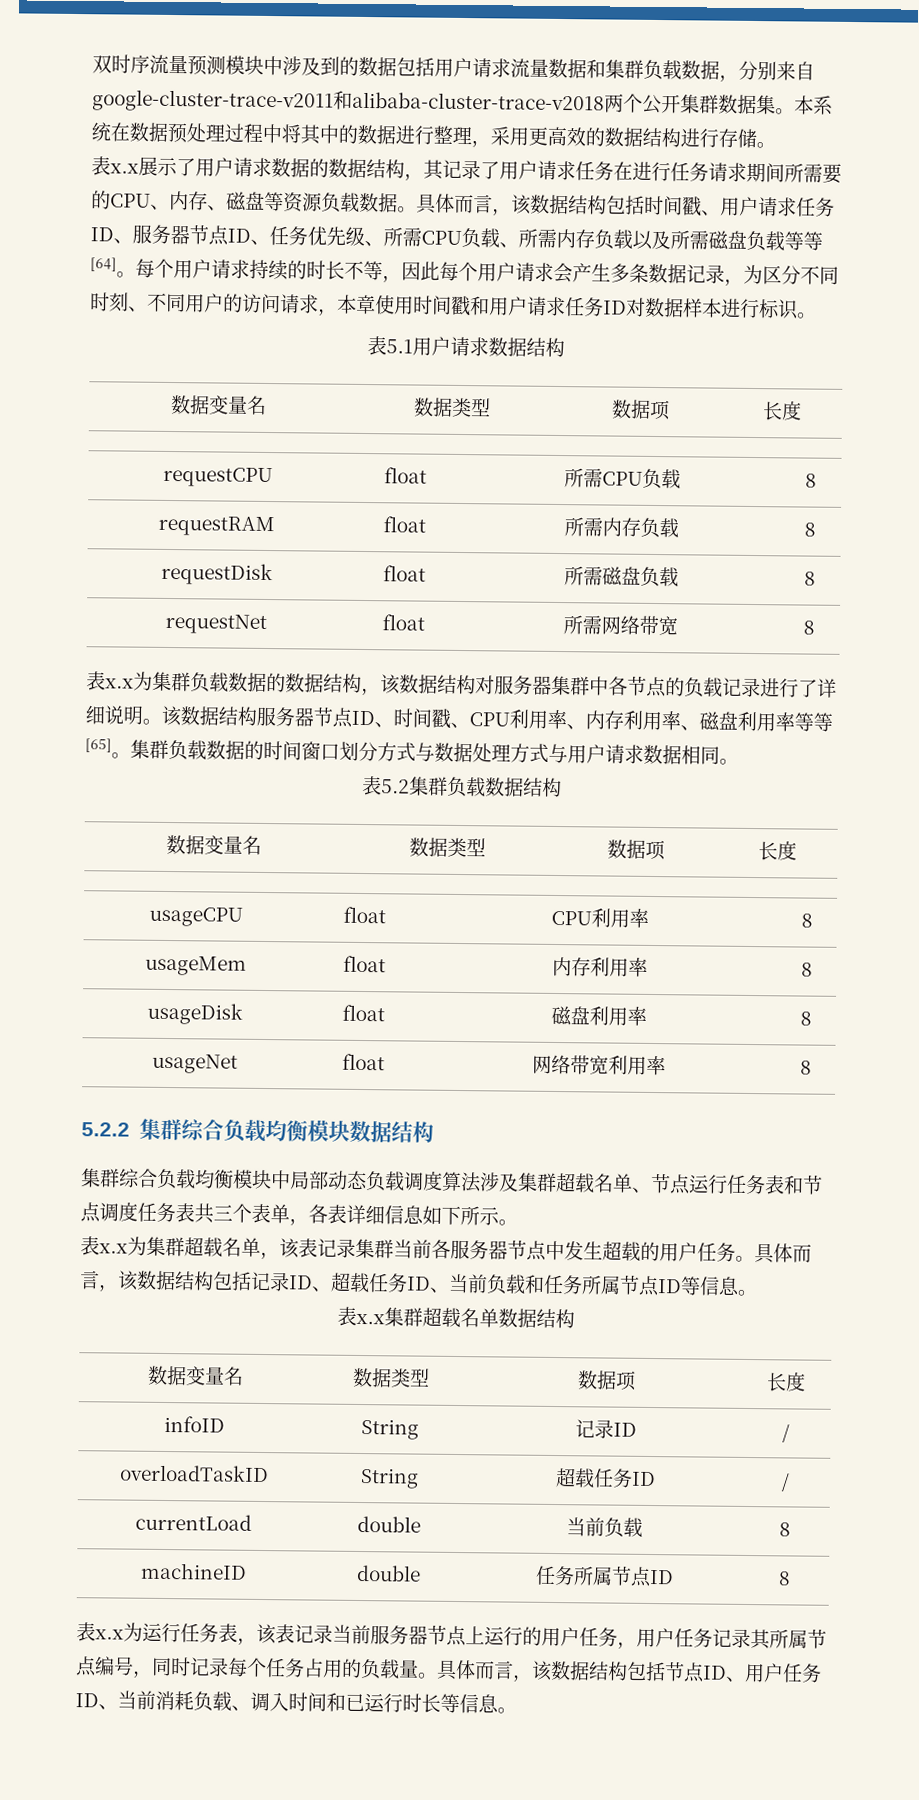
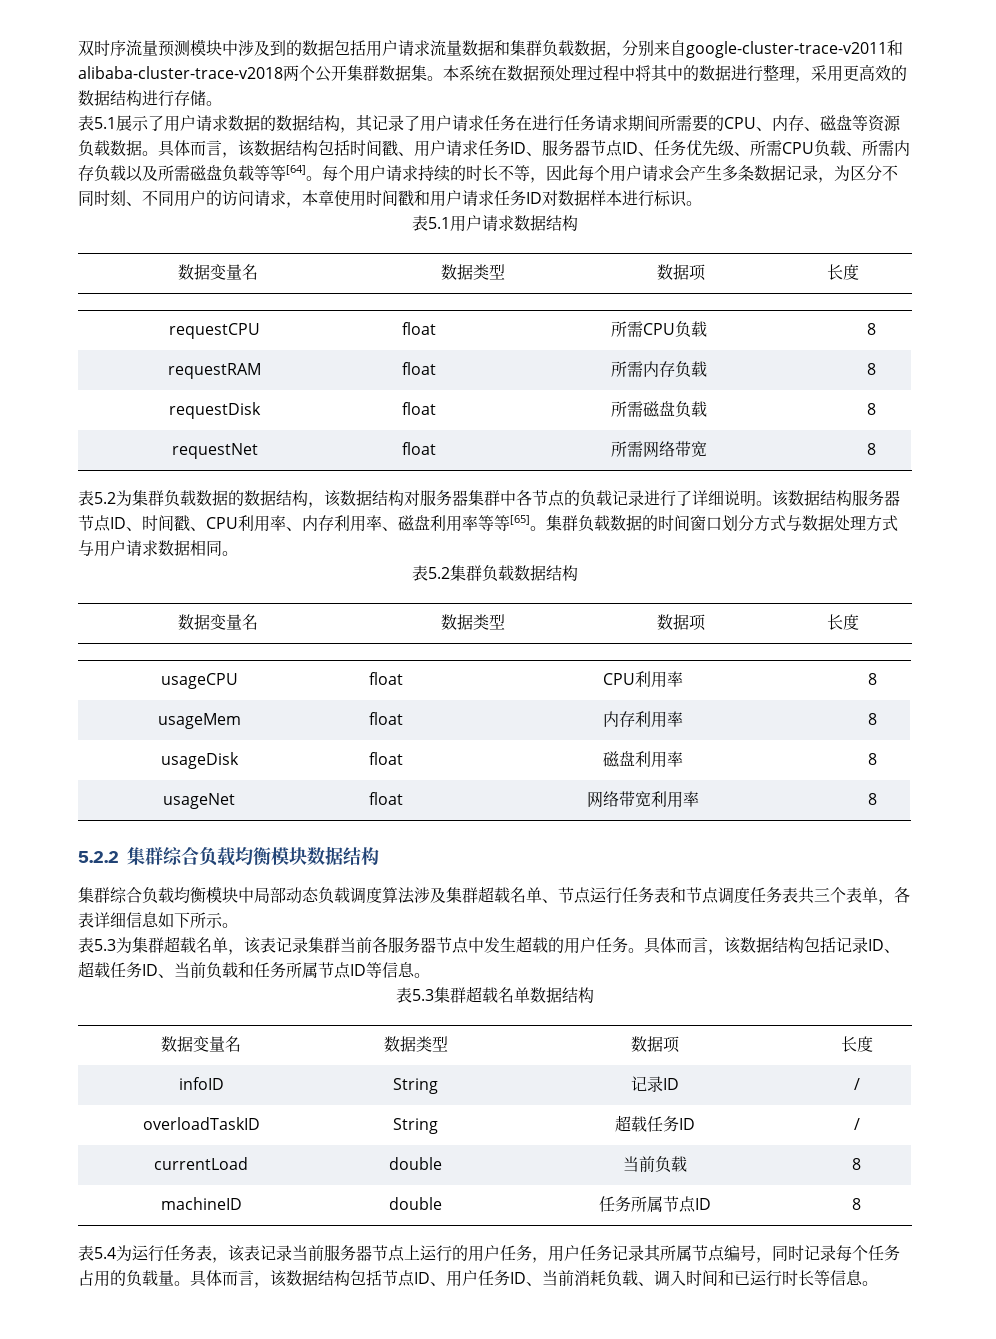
[110,163,139,174] x.x -> [94,117,116,129] 5.1
[105,678,134,689] x.x -> [94,492,116,504] 5.2
[99,1243,128,1254] x.x -> [94,939,116,951] 5.3
[356,1313,385,1325] x.x -> [412,989,434,1001] 5.3
[95,1629,124,1640] x.x -> [94,1247,116,1259] 5.4

